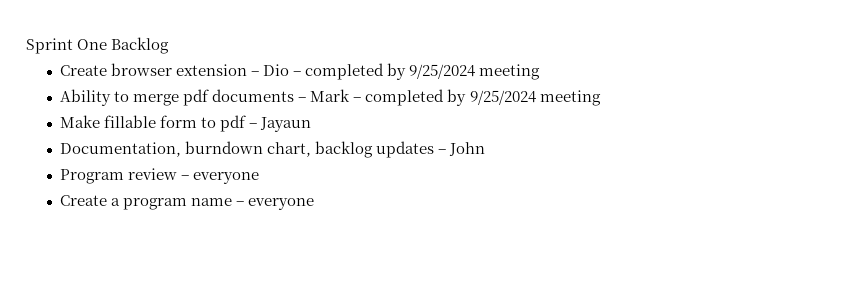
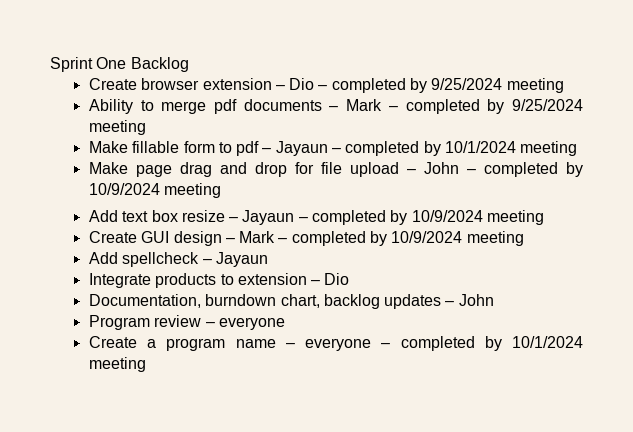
(312, 124) none -> [332,141,578,156] [88,162,583,177] [88,183,222,198] [88,210,545,225] [88,231,524,246] [88,252,268,267] [88,273,350,288] – completed by 10/1/2024 meeting // Make page drag and drop for file upload – John – completed by 10/9/2024 meeting // Add text box resize – Jayaun – completed by 10/9/2024 meeting // Create GUI design – Mark – completed by 10/9/2024 meeting // Add spellcheck – Jayaun // Integrate products to extension – Dio
(315, 204) none -> [381,336,583,351] [88,357,146,372] – completed by 10/1/2024 meeting

